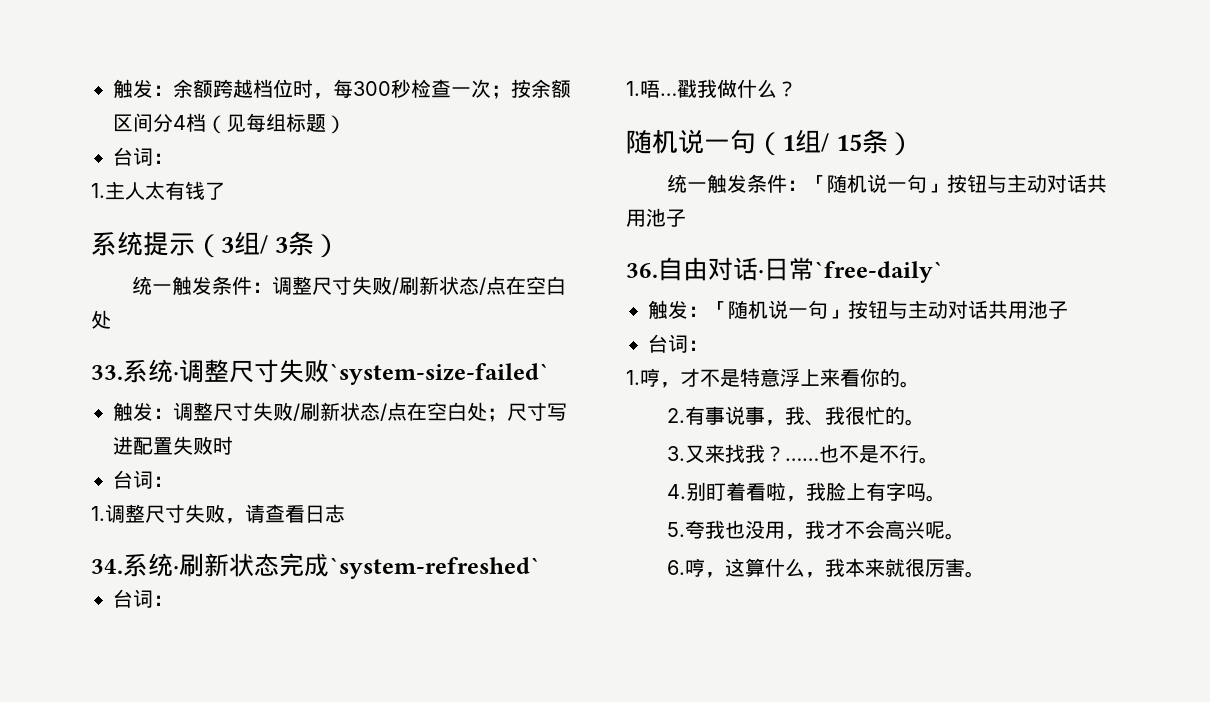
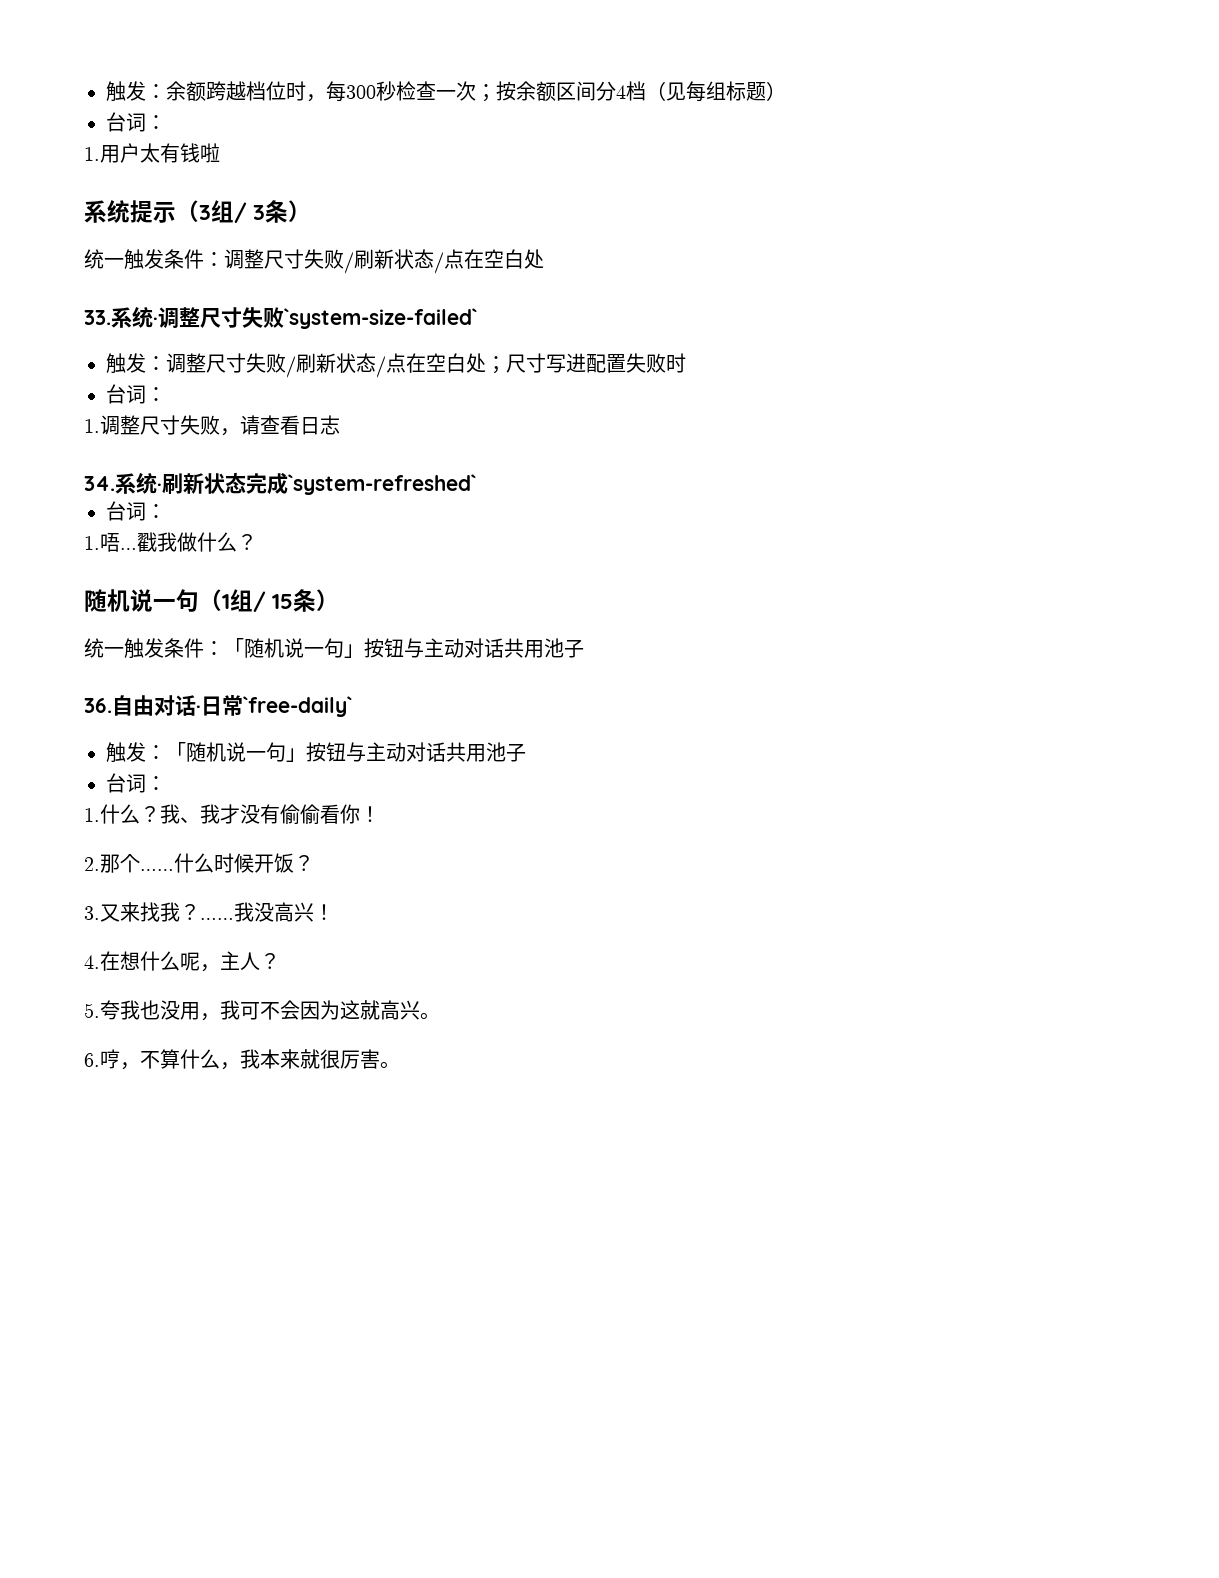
[105,181,225,200] 主人太有钱了 -> [100,143,220,163] 用户太有钱啦
[640,368,920,388] [666,406,925,426] 哼，才不是特意浮上来看你的。 // 2.有事说事，我、我很忙的。 -> [100,804,380,824] [84,853,314,873] 什么？我、我才没有偷偷看你！ // 2.那个……什么时候开饭？
[818,444,939,464] [666,482,946,502] 也不是不行。 // 4.别盯着看啦，我脸上有字吗。 -> [234,902,334,922] [84,951,280,972] 我没高兴！ // 4.在想什么呢，主人？
[824,520,945,539] 才不会高兴呢 -> [240,1000,420,1020] 可不会因为这就高兴
[724,558,745,577] 这 -> [140,1051,160,1069] 不

